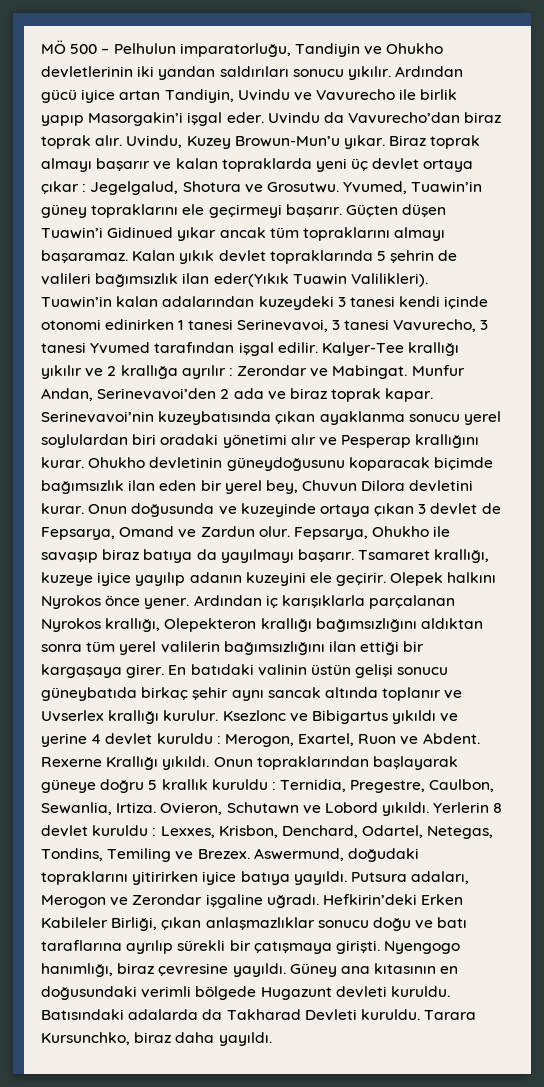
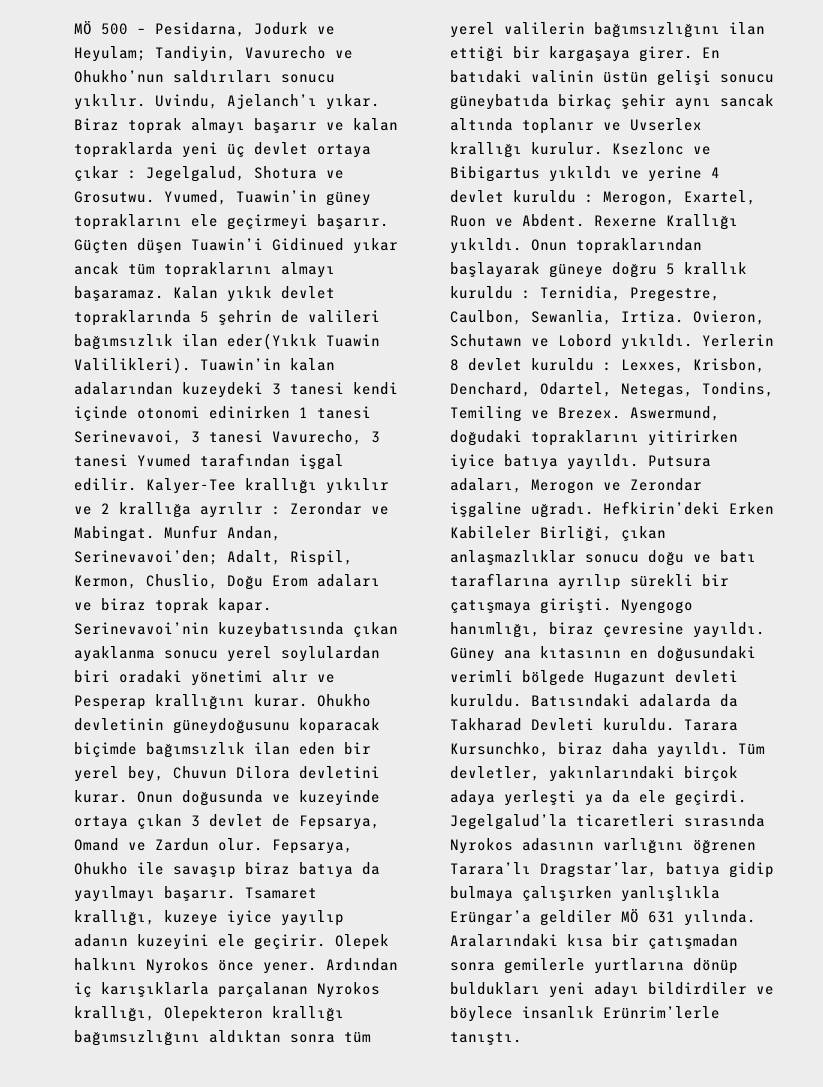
[113,43,444,57] [41,66,464,80] [41,89,458,103] [41,112,502,126] [41,135,340,149] Pelhulun imparatorluğu, Tandiyin ve Ohukho devletlerinin iki yandan saldırıları sonucu yıkılır. Ardından gücü iyice artan Tandiyin, Uvindu ve Vavurecho ile birlik yapıp Masorgakin’i işgal eder. Uvindu da Vavurecho’dan biraz toprak alır. Uvindu, Kuzey Browun-Mun’u -> [155,22,335,37] [74,46,353,62] [74,70,335,83] [74,94,317,110] Pesidarna, Jodurk ve Heyulam; Tandiyin, Vavurecho ve Ohukho’nun saldırıları sonucu yıkılır. Uvindu, Ajelanch’ı
[97,388,264,400] Serinevavoi’den 2 ada -> [74,550,353,566] [74,574,380,590] Serinevavoi’den; Adalt, Rispil, Kermon, Chuslio, Doğu Erom adaları
(272, 1039) none -> [738,743,765,755] [450,766,738,782] [450,790,747,806] [450,814,765,830] [450,838,756,854] [450,862,774,878] [450,886,720,902] [450,908,756,926] [450,934,738,949] [450,958,738,974] [450,982,774,998] [450,1006,720,1022] [450,1032,522,1045] Tüm devletler, yakınlarındaki birçok adaya yerleşti ya da ele geçirdi. Jegelgalud’la ticaretleri sırasında Nyrokos adasının varlığını öğrenen Tarara’lı Dragstar’lar, batıya gidip bulmaya çalışırken yanlışlıkla Erüngar’a geldiler MÖ 631 yılında. Aralarındaki kısa bir çatışmadan sonra gemilerle yurtlarına dönüp buldukları yeni adayı bildirdiler ve böylece insanlık Erünrim’lerle tanıştı.

